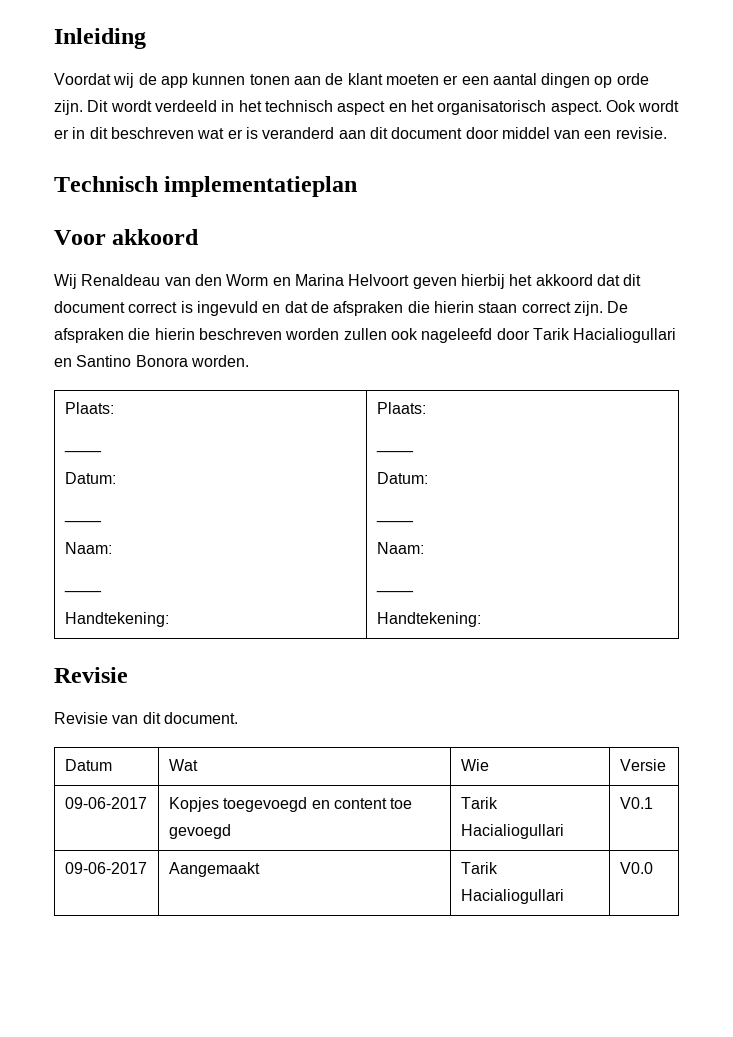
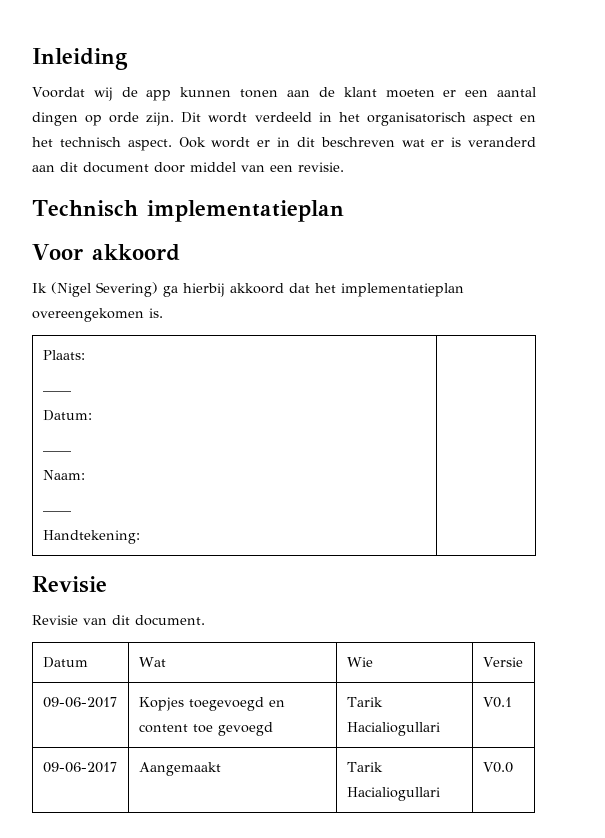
[264,100,333,112] technisch -> [366,112,466,126] organisatorisch
[437,100,547,115] organisatorisch -> [59,137,121,147] technisch
[54,274,642,289] [54,301,629,316] [54,328,677,343] [54,355,249,367] Wij Renaldeau van den Worm en Marina Helvoort geven hierbij het akkoord dat dit document correct is ingevuld en dat de afspraken die hierin staan correct zijn. De afspraken die hierin beschreven worden zullen ook nageleefd door Tarik Hacialiogullari en Santino Bonora worden. -> [32,282,464,297] [32,308,163,322] Ik (Nigel Severing) ga hierbij akkoord dat het implementatieplan overeengekomen is.
[376,402,426,414] [375,449,414,453] [376,472,428,484] [375,519,414,523] [376,542,424,554] [375,589,414,593] [376,612,481,627] Plaats: // ____ // Datum: // ____ // Naam: // ____ // Handtekening: -> (140, 537) none

